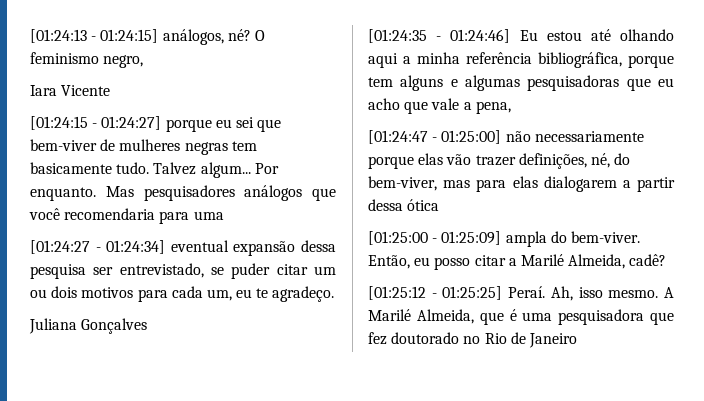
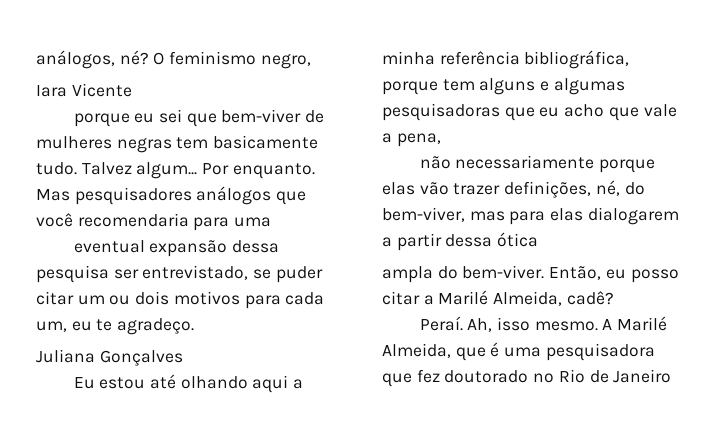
[30,29,159,43] [01:24:13 - 01:24:15] -> (36, 59) none
[30,116,162,130] [01:24:15 - 01:24:27] -> (132, 90) none
[30,240,166,254] [01:24:27 - 01:24:34] -> (272, 222) none
[368,29,511,43] [01:24:35 - 01:24:46] -> (183, 358) none
[368,130,502,144] [01:24:47 - 01:25:00] -> (441, 140) none
[368,231,502,245] [01:25:00 - 01:25:09] -> (539, 239) none
[368,286,503,300] [01:25:12 - 01:25:25] -> (614, 298) none

